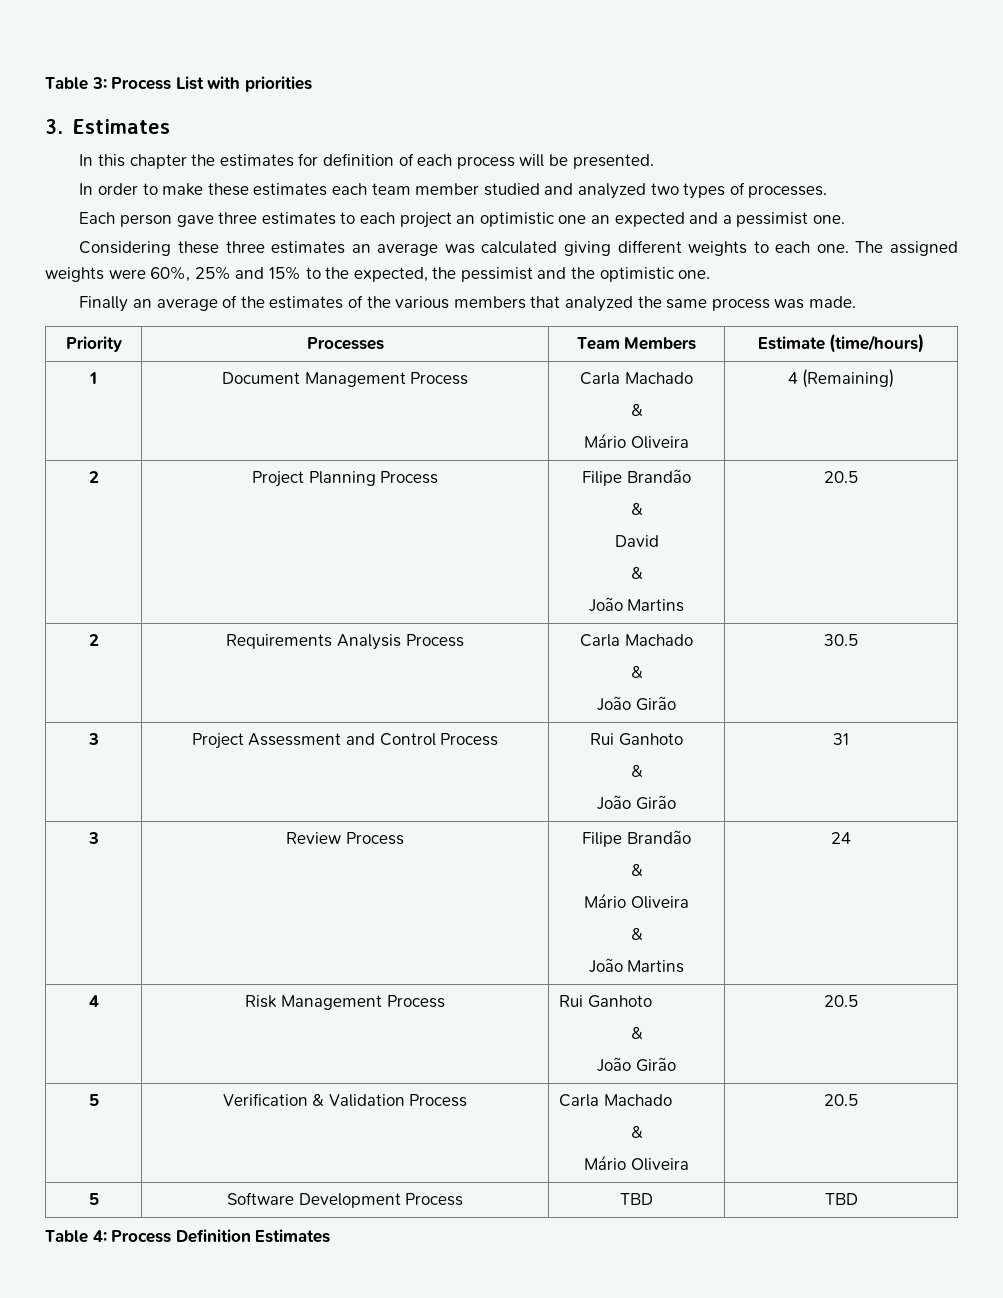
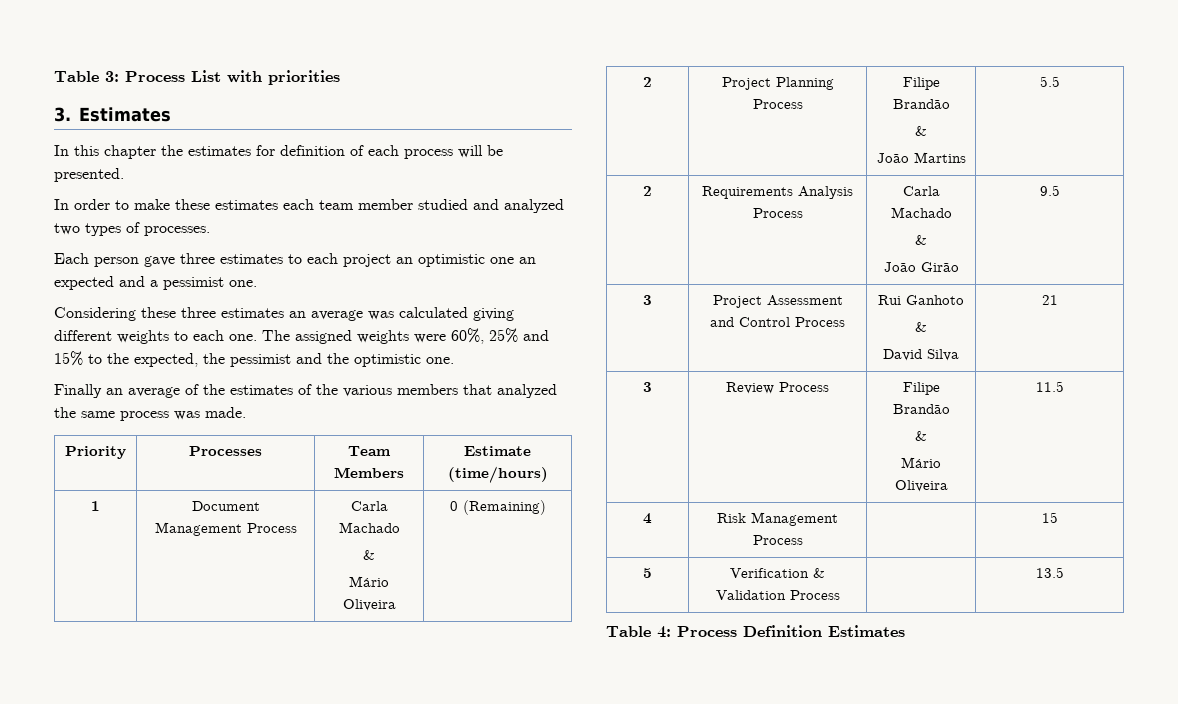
[787,372,798,384] 4 -> [449,501,458,511] 0
[614,535,659,547] [630,566,643,579] [588,597,685,612] [824,471,858,483] // David // & // João Martins | 20.5 -> [876,152,966,163] [1039,76,1060,87] // João Martins | 5.5
[824,634,858,646] 30.5 -> [1039,185,1060,196] 9.5
[597,795,676,810] [833,733,849,745] João Girão | 31 -> [883,349,959,361] [1041,295,1058,305] David Silva | 21
[630,927,643,940] [588,958,685,973] [831,832,851,844] // & // João Martins | 24 -> [1035,381,1064,392] | 11.5
[559,995,653,1008] [630,1026,643,1039] [597,1057,676,1072] [824,995,858,1007] Rui Ganhoto // & // João Girão | 20.5 -> [1041,512,1058,523] | 15
[559,1094,673,1107] [630,1125,643,1138] [584,1155,689,1171] [824,1094,858,1106] [88,1193,99,1205] [226,1192,464,1208] [620,1193,653,1205] [824,1193,858,1205] Carla Machado // & // Mário Oliveira | 20.5 // 5 | Software Development Process | TBD | TBD -> [1035,567,1064,578] | 13.5

